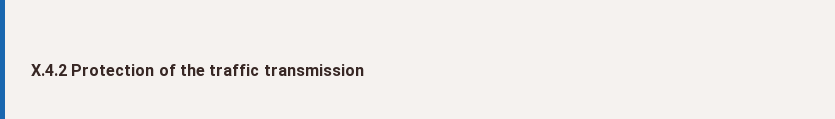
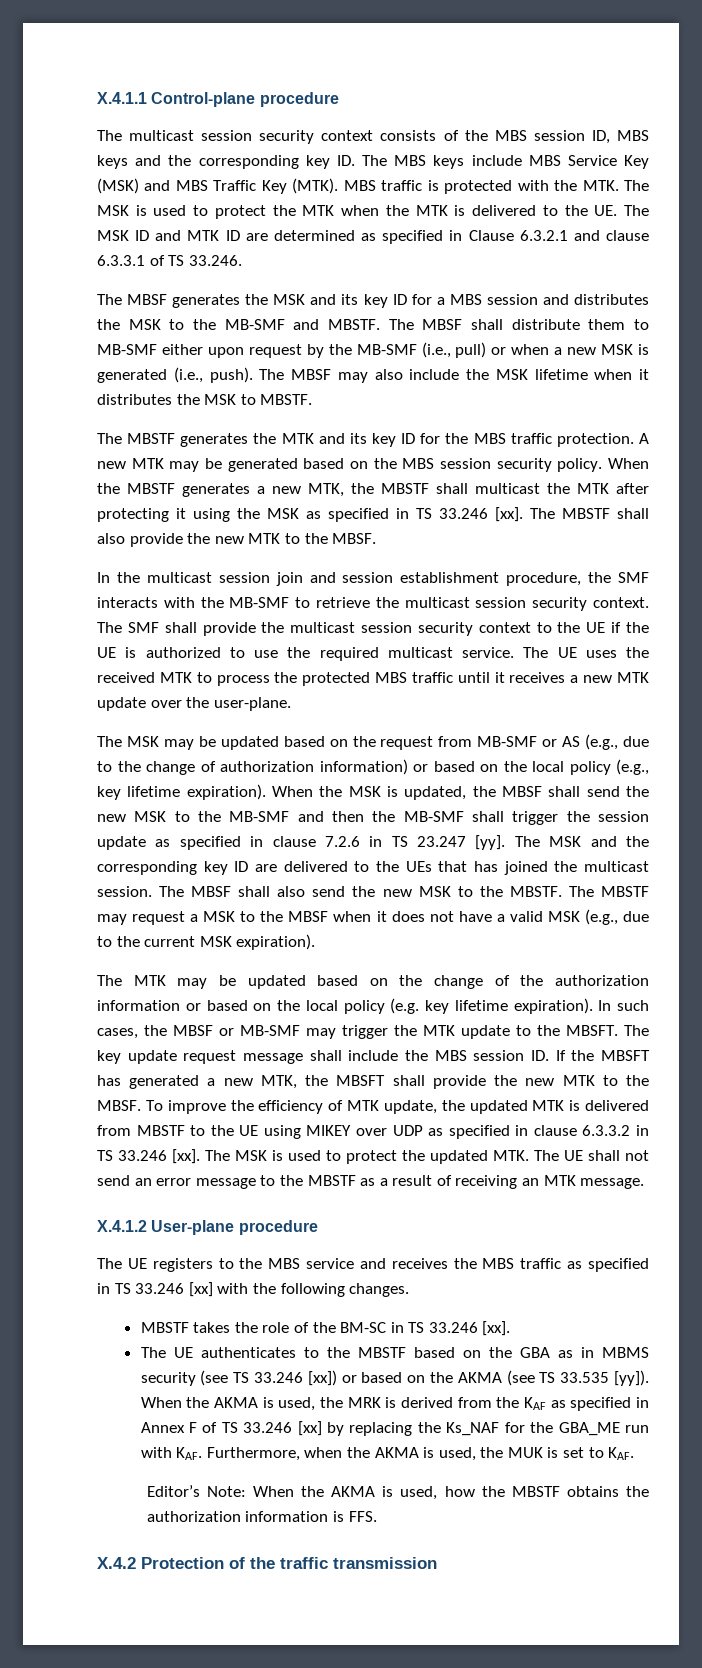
(31, 70) none -> [97,92,339,107] [97,130,649,144] [97,155,649,169] [97,178,649,194] [97,205,650,219] [97,230,649,244] [97,255,242,266] [97,294,649,308] [97,319,650,330] [97,342,650,358] [97,367,649,383] [97,394,313,405] [97,433,650,447] [97,458,649,472] [97,483,649,497] [97,507,649,522] [97,533,377,547] [97,572,649,586] [97,597,649,611] [97,622,649,636] [97,647,649,661] [97,672,649,686] [97,697,291,711] [97,734,650,750] [97,759,649,775] [97,784,649,800] [97,811,649,825] [97,835,649,850] [97,861,650,875] [97,886,649,897] [97,909,649,925] [97,934,316,950] [97,975,649,989] [97,998,649,1014] [97,1025,649,1039] [97,1050,650,1064] [97,1075,649,1089] [97,1100,649,1114] [97,1125,649,1139] [97,1149,649,1164] [97,1175,645,1189] [97,1220,318,1235] [97,1258,650,1272] [97,1282,410,1297] [140,1321,511,1336] [140,1347,649,1358] [140,1370,649,1386] [140,1397,649,1411] [140,1421,650,1436] [140,1447,635,1461] [146,1485,649,1500] [146,1511,377,1522] X.4.1.1 Control-plane procedure // The multicast session security context consists of the MBS session ID, MBS keys and the corresponding key ID. The MBS keys include MBS Service Key (MSK) and MBS Traffic Key (MTK). MBS traffic is protected with the MTK. The MSK is used to protect the MTK when the MTK is delivered to the UE. The MSK ID and MTK ID are determined as specified in Clause 6.3.2.1 and clause 6.3.3.1 of TS 33.246. // The MBSF generates the MSK and its key ID for a MBS session and distributes the MSK to the MB-SMF and MBSTF. The MBSF shall distribute them to MB-SMF either upon request by the MB-SMF (i.e., pull) or when a new MSK is generated (i.e., push). The MBSF may also include the MSK lifetime when it distributes the MSK to MBSTF. // The MBSTF generates the MTK and its key ID for the MBS traffic protection. A new MTK may be generated based on the MBS session security policy. When the MBSTF generates a new MTK, the MBSTF shall multicast the MTK after protecting it using the MSK as specified in TS 33.246 [xx]. The MBSTF shall also provide the new MTK to the MBSF. // In the multicast session join and session establishment procedure, the SMF interacts with the MB-SMF to retrieve the multicast session security context. The SMF shall provide the multicast session security context to the UE if the UE is authorized to use the required multicast service. The UE uses the received MTK to process the protected MBS traffic until it receives a new MTK update over the user-plane. // The MSK may be updated based on the request from MB-SMF or AS (e.g., due to the change of authorization information) or based on the local policy (e.g., key lifetime expiration). When the MSK is updated, the MBSF shall send the new MSK to the MB-SMF and then the MB-SMF shall trigger the session update as specified in clause 7.2.6 in TS 23.247 [yy]. The MSK and the corresponding key ID are delivered to the UEs that has joined the multicast session. The MBSF shall also send the new MSK to the MBSTF. The MBSTF may request a MSK to the MBSF when it does not have a valid MSK (e.g., due to the current MSK expiration). // The MTK may be updated based on the change of the authorization information or based on the local policy (e.g. key lifetime expiration). In such cases, the MBSF or MB-SMF may trigger the MTK update to the MBSFT. The key update request message shall include the MBS session ID. If the MBSFT has generated a new MTK, the MBSFT shall provide the new MTK to the MBSF. To improve the efficiency of MTK update, the updated MTK is delivered from MBSTF to the UE using MIKEY over UDP as specified in clause 6.3.3.2 in TS 33.246 [xx]. The MSK is used to protect the updated MTK. The UE shall not send an error message to the MBSTF as a result of receiving an MTK message. // X.4.1.2 User-plane procedure // The UE registers to the MBS service and receives the MBS traffic as specified in TS 33.246 [xx] with the following changes. // MBSTF takes the role of the BM-SC in TS 33.246 [xx]. // The UE authenticates to the MBSTF based on the GBA as in MBMS security (see TS 33.246 [xx]) or based on the AKMA (see TS 33.535 [yy]). When the AKMA is used, the MRK is derived from the KAF as specified in Annex F of TS 33.246 [xx] by replacing the Ks_NAF for the GBA_ME run with KAF. Furthermore, when the AKMA is used, the MUK is set to KAF. // Editor’s Note: When the AKMA is used, how the MBSTF obtains the authorization information is FFS. //

